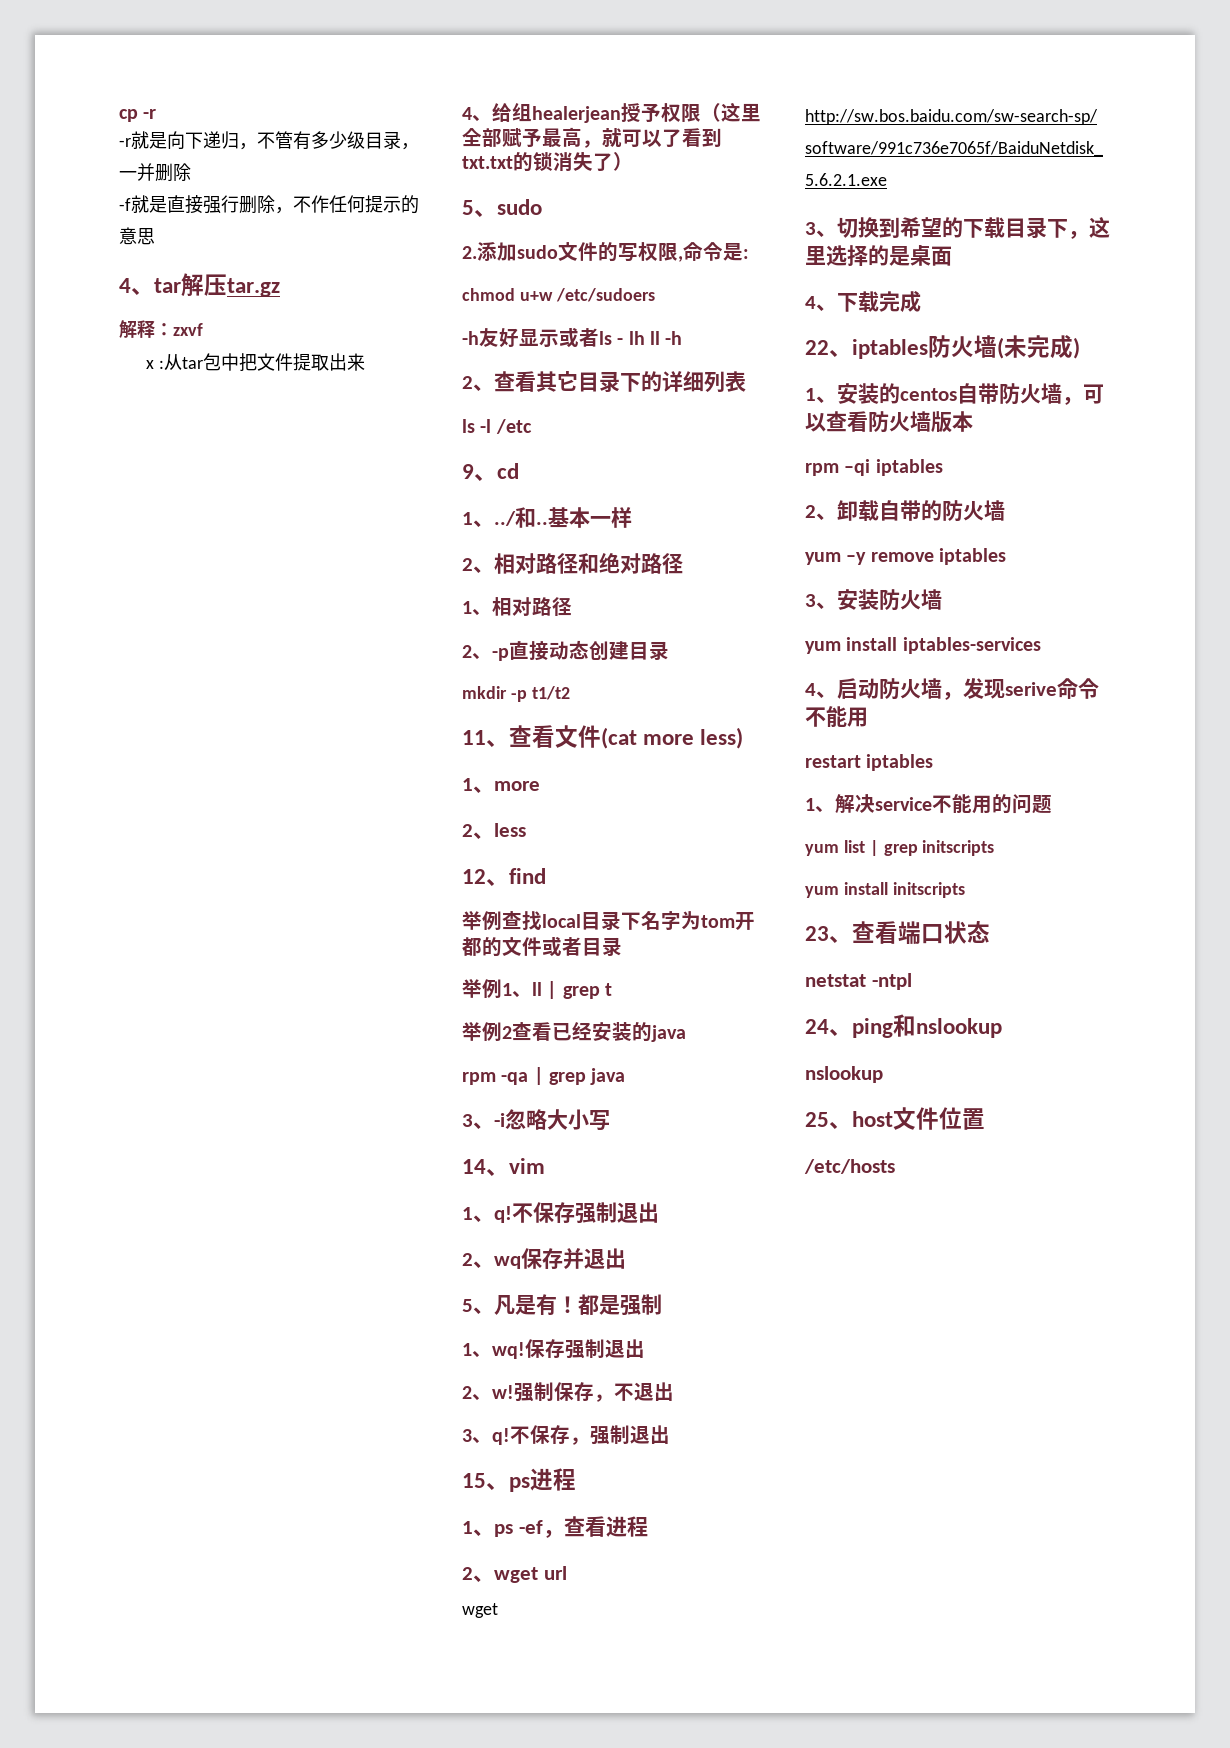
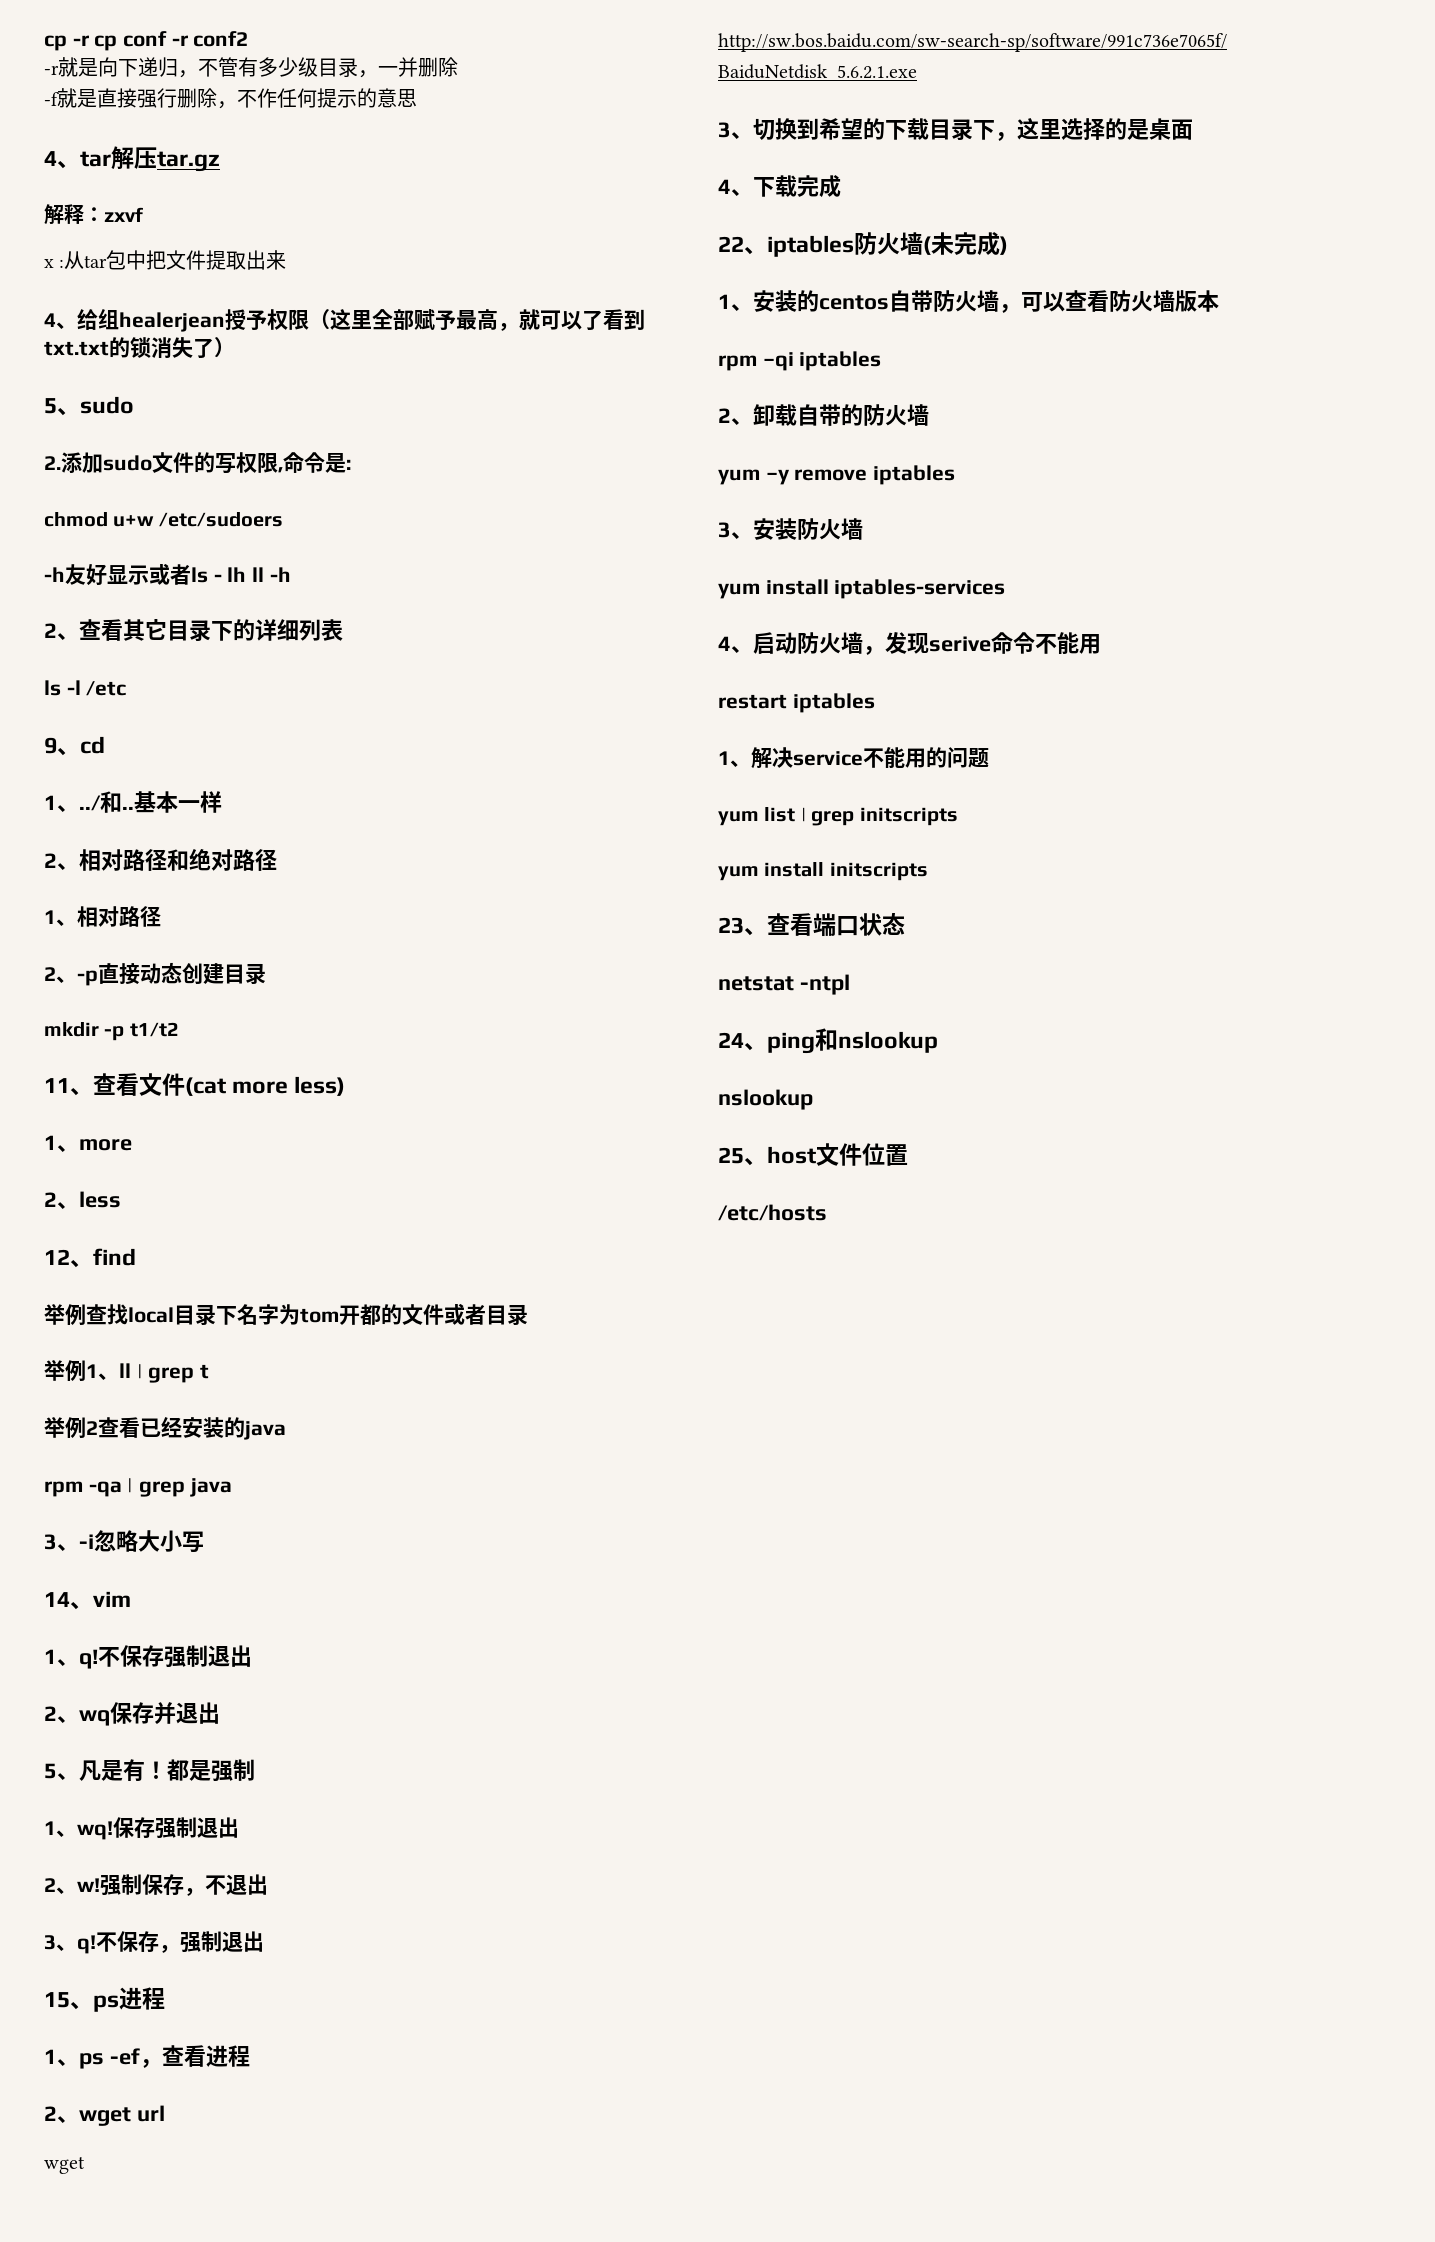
(157, 114) none -> [94,31,249,51] cp conf -r conf2

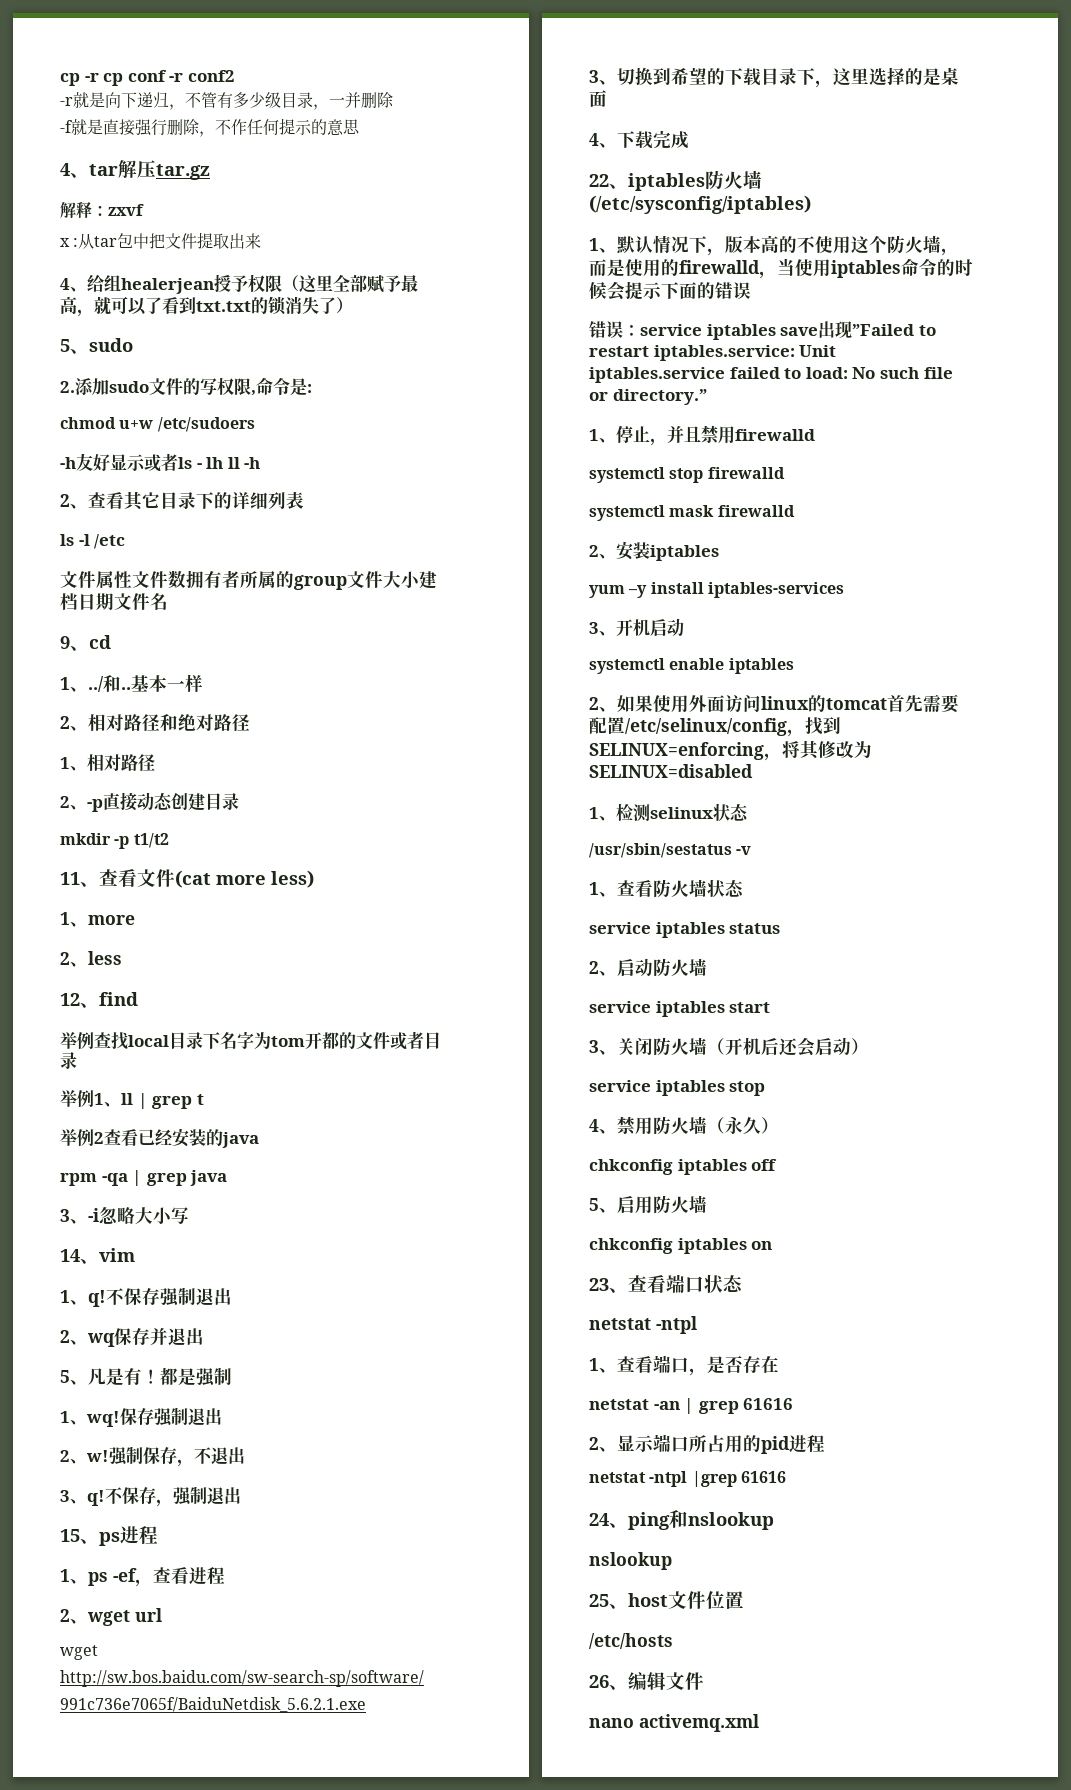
(127, 688) none -> [60,570,437,590] [60,593,168,610] // 文件属性文件数拥有者所属的group文件大小建档日期文件名
[923,232,1008,256] [718,290,1219,313] [718,351,882,371] [718,404,929,426] [718,465,956,485] [718,518,863,540] [718,579,1006,599] [718,632,1101,655] [718,693,875,713] [718,747,989,769] [718,807,958,826] [718,862,928,881] (未完成) // 1、安装的centos自带防火墙，可以查看防火墙版本 // rpm –qi iptables // 2、卸载自带的防火墙 // yum –y remove iptables // 3、安装防火墙 // yum install iptables-services // 4、启动防火墙，发现serive命令不能用 // restart iptables // 1、解决service不能用的问题 // yum list | grep initscripts // yum install initscripts -> [589,195,811,214] [589,235,959,256] [589,258,973,279] [589,281,751,301] [589,321,936,340] [589,345,837,361] [589,367,953,383] [589,389,707,405] [589,425,815,446] [589,467,785,483] [589,505,795,521] [589,541,719,561] [589,582,844,598] [589,618,684,636] [589,658,794,674] [589,694,959,713] [589,717,841,737] [589,740,872,761] [589,764,753,778] [589,803,749,821] [589,843,752,858] [589,879,744,898] [589,922,781,938] [589,958,707,977] [589,1001,771,1017] [589,1037,869,1057] [589,1080,766,1096] [589,1116,779,1135] [589,1159,778,1175] [589,1195,707,1214] [589,1238,773,1254] (/etc/sysconfig/iptables) // 1、默认情况下，版本高的不使用这个防火墙，而是使用的firewalld，当使用iptables命令的时候会提示下面的错误 // 错误：service iptables save出现”Failed to restart iptables.service: Unit iptables.service failed to load: No such file or directory.” // 1、停止，并且禁用firewalld // systemctl stop firewalld // systemctl mask firewalld // 2、安装iptables // yum –y install iptables-services // 3、开机启动 // systemctl enable iptables // 2、如果使用外面访问linux的tomcat首先需要配置/etc/selinux/config，找到SELINUX=enforcing，将其修改为SELINUX=disabled // 1、检测selinux状态 // /usr/sbin/sestatus -v // 1、查看防火墙状态 // service iptables status // 2、启动防火墙 // service iptables start // 3、关闭防火墙（开机后还会启动） // service iptables stop // 4、禁用防火墙（永久） // chkconfig iptables off // 5、启用防火墙 // chkconfig iptables on
(850, 984) none -> [589,1355,779,1376] [589,1398,794,1414] [589,1434,825,1454] [589,1471,786,1487] // 1、查看端口，是否存在 // netstat -an | grep 61616 // 2、显示端口所占用的pid进程 // netstat -ntpl |grep 61616
(827, 1212) none -> [589,1672,704,1690] [589,1714,759,1732] // 26、编辑文件 // nano activemq.xml

